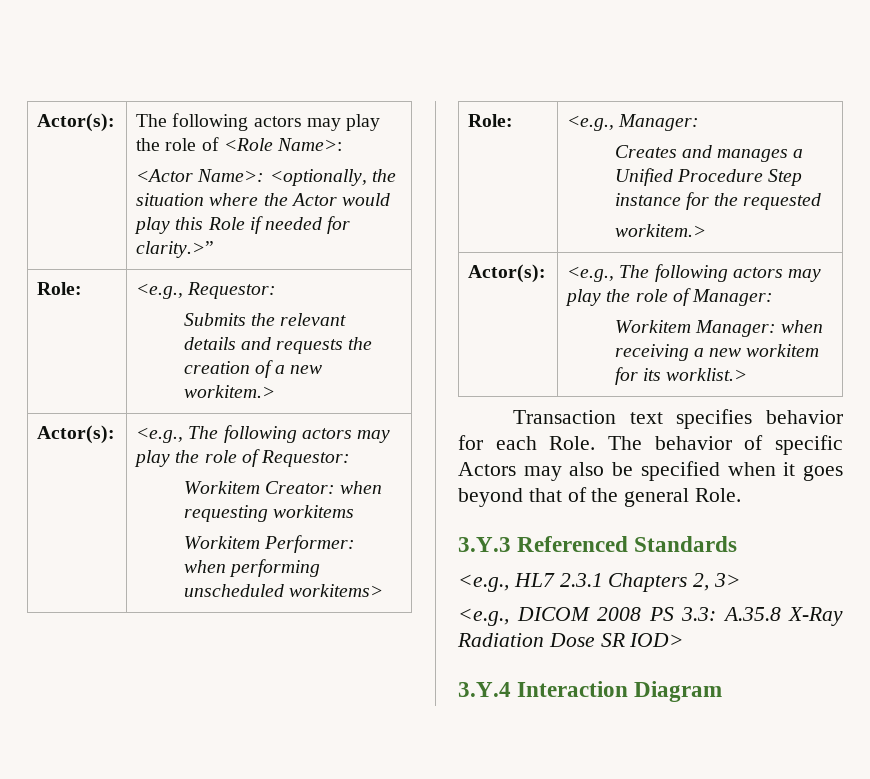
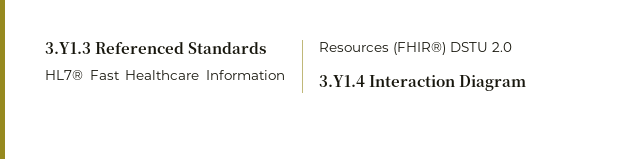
[37,113,116,132] [136,113,381,131] [136,137,343,151] [136,169,396,186] [136,193,391,206] [134,216,351,234] [136,241,215,258] [37,282,83,295] [136,282,277,299] [183,313,347,326] [183,337,373,354] [183,360,323,378] [183,385,275,398] [37,425,116,444] [136,425,391,443] [134,449,351,467] [183,481,383,494] [183,505,354,522] [183,535,355,553] [183,559,320,577] [183,584,383,597] [468,114,514,127] [567,114,700,131] [614,145,804,162] [614,168,803,186] [614,192,822,210] [614,224,706,237] [468,264,547,283] [567,264,822,282] [565,288,774,306] [614,320,824,337] [614,344,820,361] [614,367,748,385] [513,409,843,429] [458,435,843,455] [458,461,843,481] [458,487,742,507] [458,536,738,552] [458,573,742,592] [458,607,843,626] [457,633,685,647] [458,682,511,697] Actor(s): | The following actors may play the role of <Role Name>: // <Actor Name>: <optionally, the situation where the Actor would play this Role if needed for clarity.>” // Role: | <e.g., Requestor: // Submits the relevant details and requests the creation of a new workitem.> // Actor(s): | <e.g., The following actors may play the role of Requestor: // Workitem Creator: when requesting workitems // Workitem Performer: when performing unscheduled workitems> // Role: | <e.g., Manager: // Creates and manages a Unified Procedure Step instance for the requested // workitem.> // Actor(s): | <e.g., The following actors may play the role of Manager: // Workitem Manager: when receiving a new workitem for its worklist.> // Transaction text specifies behavior for each Role. The behavior of specific Actors may also be specified when it goes beyond that of the general Role. // 3.Y.3 Referenced Standards // <e.g., HL7 2.3.1 Chapters 2, 3> // <e.g., DICOM 2008 PS 3.3: A.35.8 X-Ray Radiation Dose SR IOD> // 3.Y.4 -> [45,42,267,54] [45,70,285,80] [319,42,512,55] [319,75,365,87] 3.Y1.3 Referenced Standards // HL7® Fast Healthcare Information Resources (FHIR®) DSTU 2.0 // 3.Y1.4

